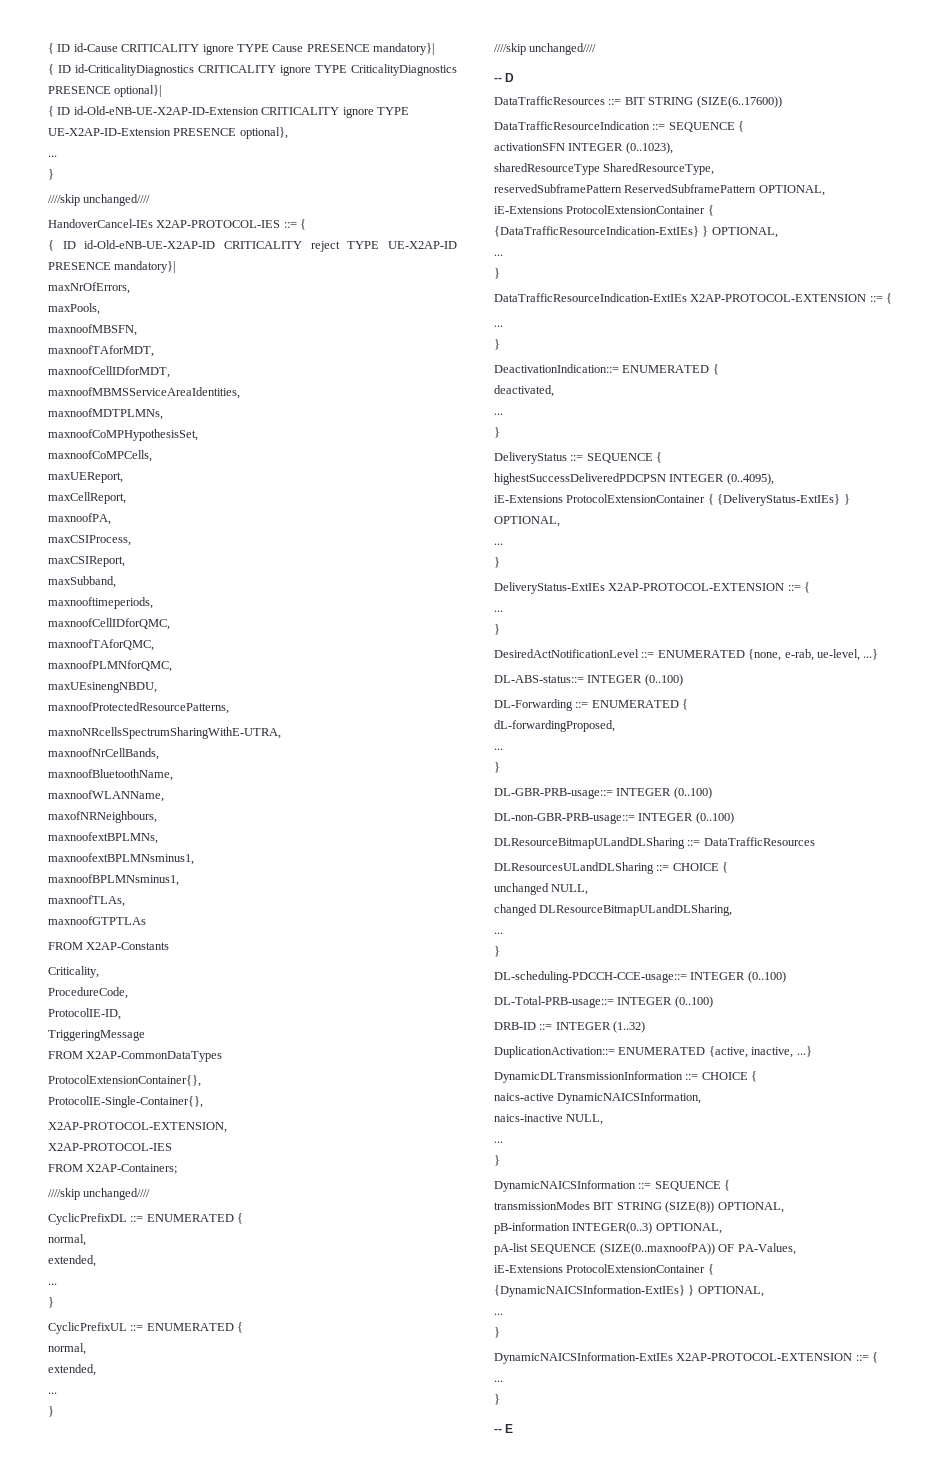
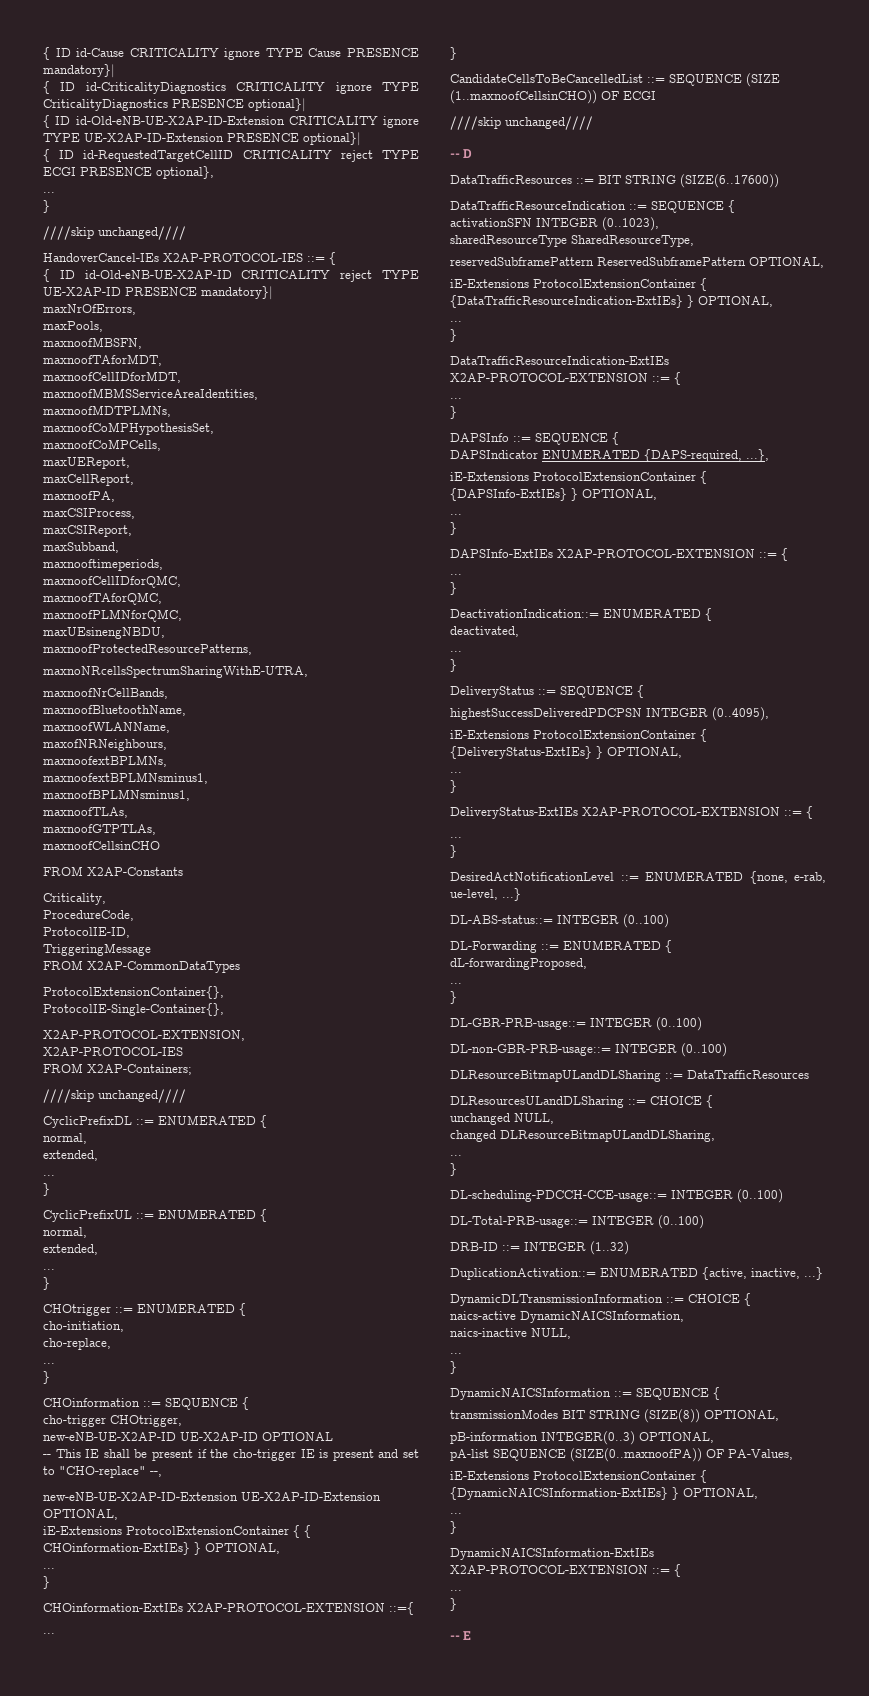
(237, 132) none -> [303,132,361,146] [43,149,419,162] [43,167,152,176] optional}| // { ID id-RequestedTargetCellID CRITICALITY reject TYPE ECGI PRESENCE
[48,916,146,925] maxnoofGTPTLAs -> [43,824,156,835] [43,841,160,850] maxnoofGTPTLAs, // maxnoofCellsinCHO
(54, 1411) none -> [43,1303,246,1316] [43,1321,124,1332] [43,1338,111,1350] [43,1363,55,1364] [43,1371,50,1384] [43,1397,249,1410] [43,1415,182,1427] [43,1432,333,1441] [43,1449,420,1461] [43,1466,162,1478] [43,1492,381,1501] [43,1509,118,1520] [43,1525,311,1538] [43,1542,280,1555] [43,1568,55,1569] [43,1576,50,1589] [43,1602,414,1615] [43,1633,55,1634] [450,47,457,60] [450,73,780,87] [450,90,656,104] // CHOtrigger ::= ENUMERATED { // cho-initiation, // cho-replace, // ... // } // CHOinformation ::= SEQUENCE { // cho-trigger CHOtrigger, // new-eNB-UE-X2AP-ID UE-X2AP-ID OPTIONAL // -- This IE shall be present if the cho-trigger IE is present and set to "CHO-replace" --, // new-eNB-UE-X2AP-ID-Extension UE-X2AP-ID-Extension OPTIONAL, // iE-Extensions ProtocolExtensionContainer { { CHOinformation-ExtIEs} } OPTIONAL, // ... // } // CHOinformation-ExtIEs X2AP-PROTOCOL-EXTENSION ::={ // ... // } // CandidateCellsToBeCancelledList ::= SEQUENCE (SIZE (1..maxnoofCellsinCHO)) OF ECGI
(500, 344) none -> [450,432,619,445] [450,449,769,462] [450,471,707,484] [450,488,657,501] [450,514,462,515] [450,522,457,535] [450,548,788,561] [450,574,462,575] [450,582,457,595] // DAPSInfo ::= SEQUENCE { // DAPSIndicator ENUMERATED {DAPS-required, ...}, // iE-Extensions ProtocolExtensionContainer { {DAPSInfo-ExtIEs} } OPTIONAL, // ... // } // DAPSInfo-ExtIEs X2AP-PROTOCOL-EXTENSION ::= { // ... // }

